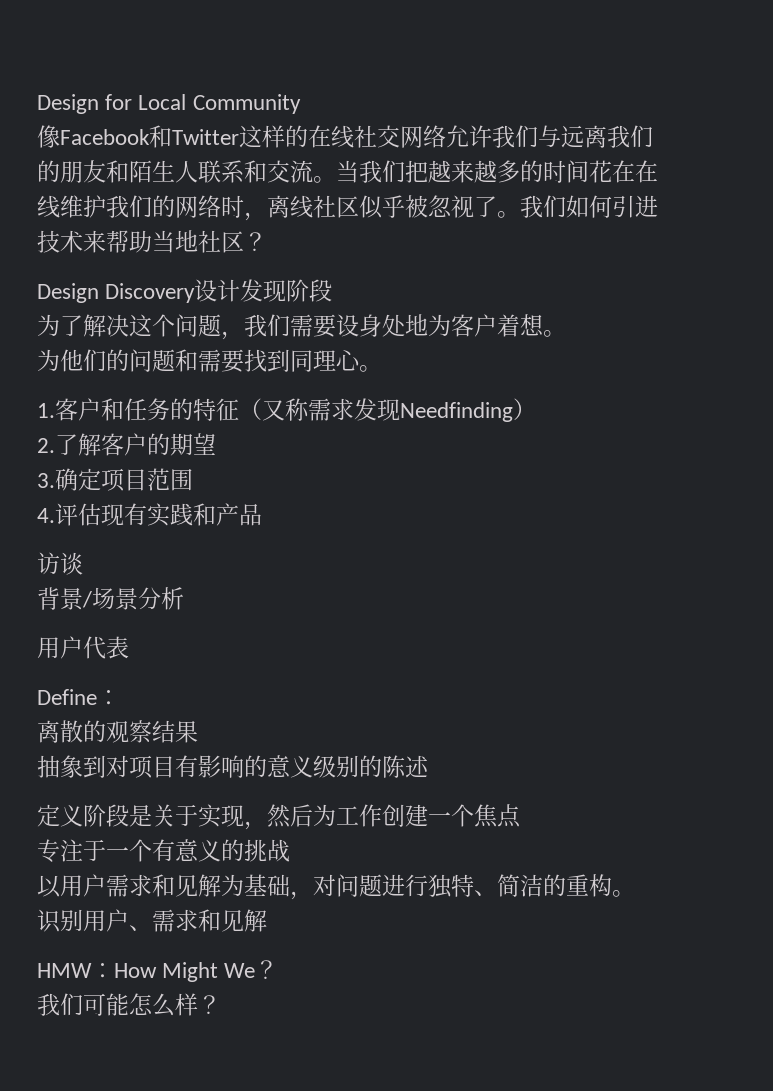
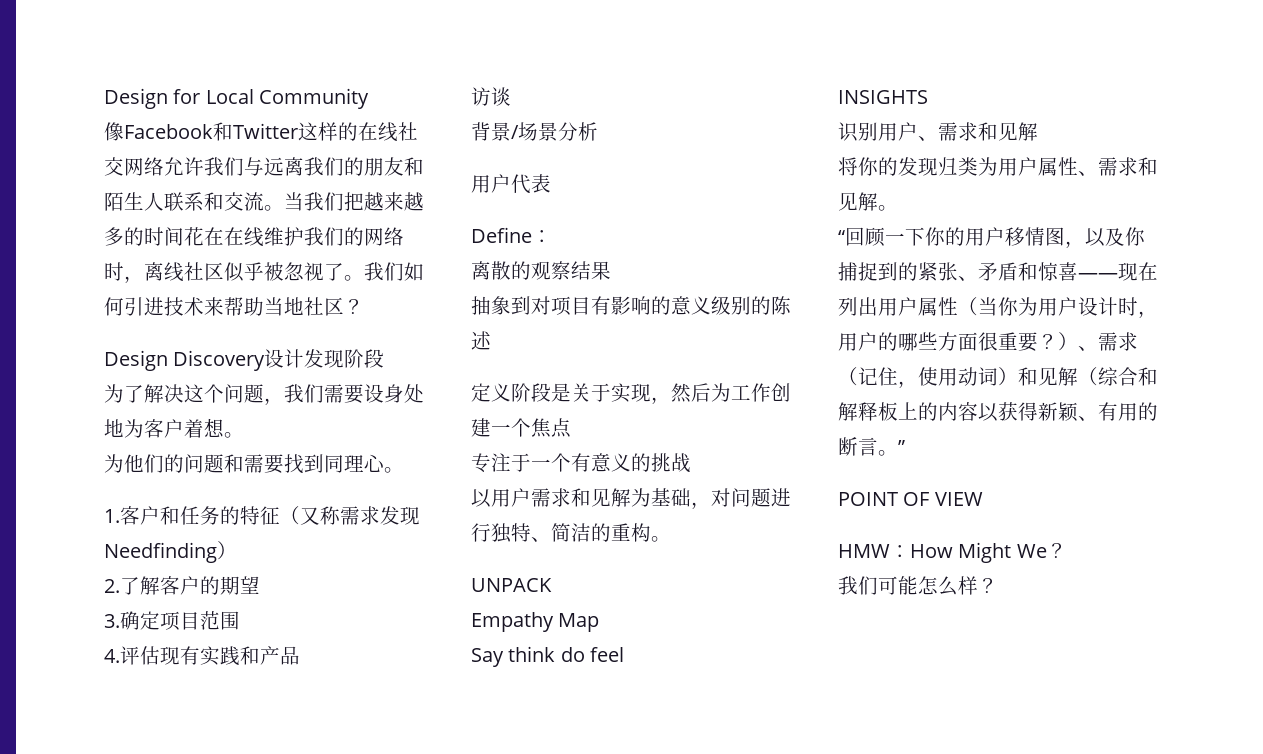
(635, 893) none -> [471,578,552,592] [471,612,600,632] [471,646,624,667] [838,90,928,104] // UNPACK // Empathy Map // Say think do feel // INSIGHTS
(267, 920) none -> [838,157,1158,176] [838,192,898,211] [838,227,1145,248] [838,262,1158,281] [838,297,1158,318] [838,332,1138,352] [838,367,1158,388] [838,402,1158,422] [838,437,905,456] [838,492,983,506] // 将你的发现归类为用户属性、需求和见解。 // “回顾一下你的用户移情图，以及你捕捉到的紧张、矛盾和惊喜——现在列出用户属性（当你为用户设计时，用户的哪些方面很重要？）、需求（记住，使用动词）和见解（综合和解释板上的内容以获得新颖、有用的断言。” // POINT OF VIEW

